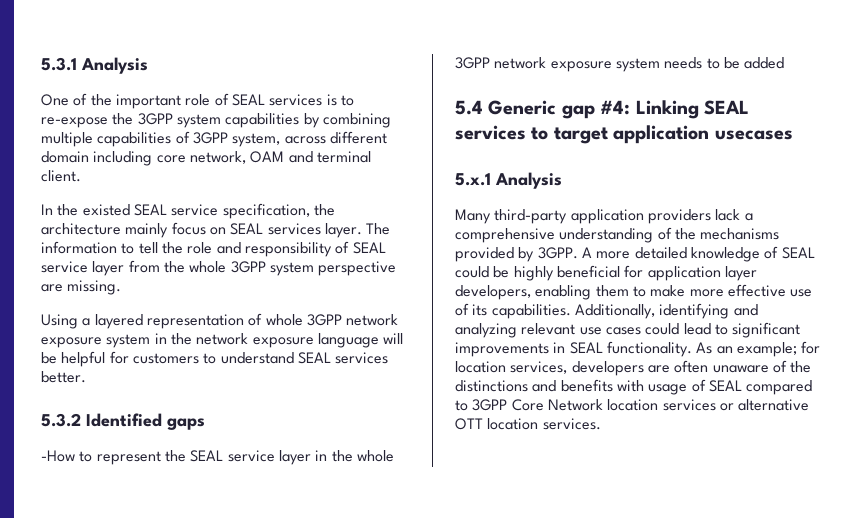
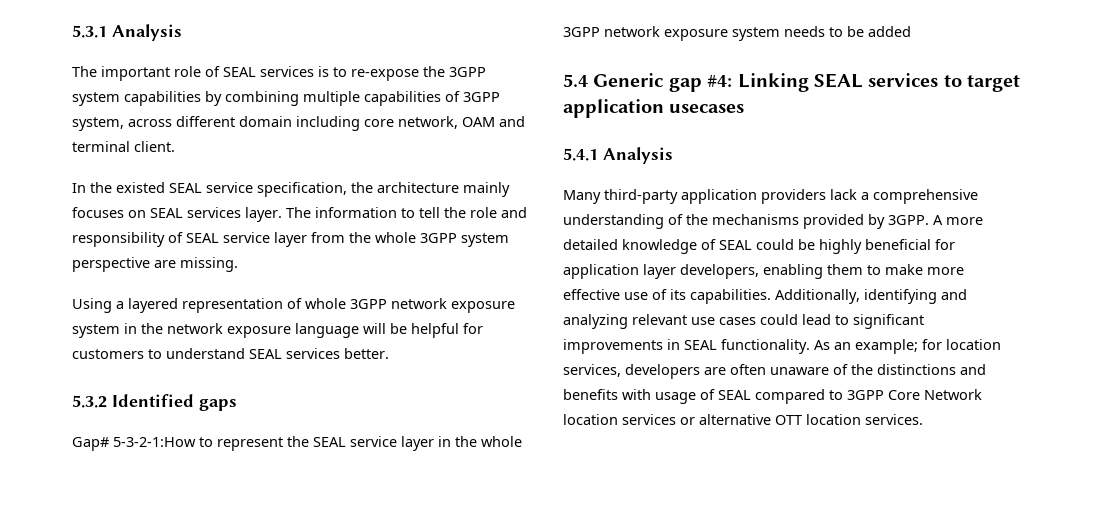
[41,93,112,106] One of the -> [72,66,97,77] The
[171,222,206,235] focus -> [72,207,124,218] focuses
[41,450,75,462] -How -> [72,437,196,451] Gap# 5-3-2-1:How
[455,173,491,186] 5.x.1 -> [563,148,598,161] 5.4.1

